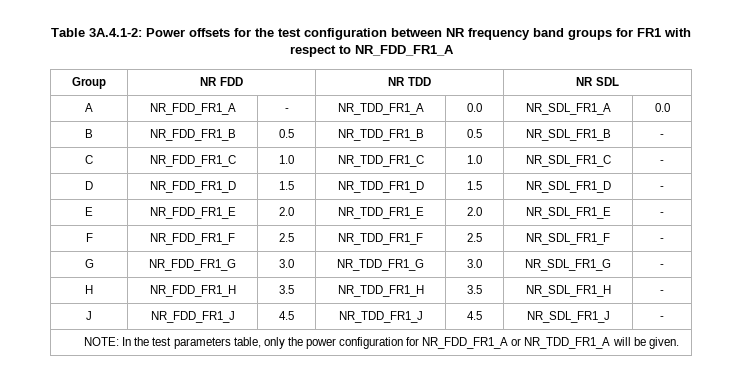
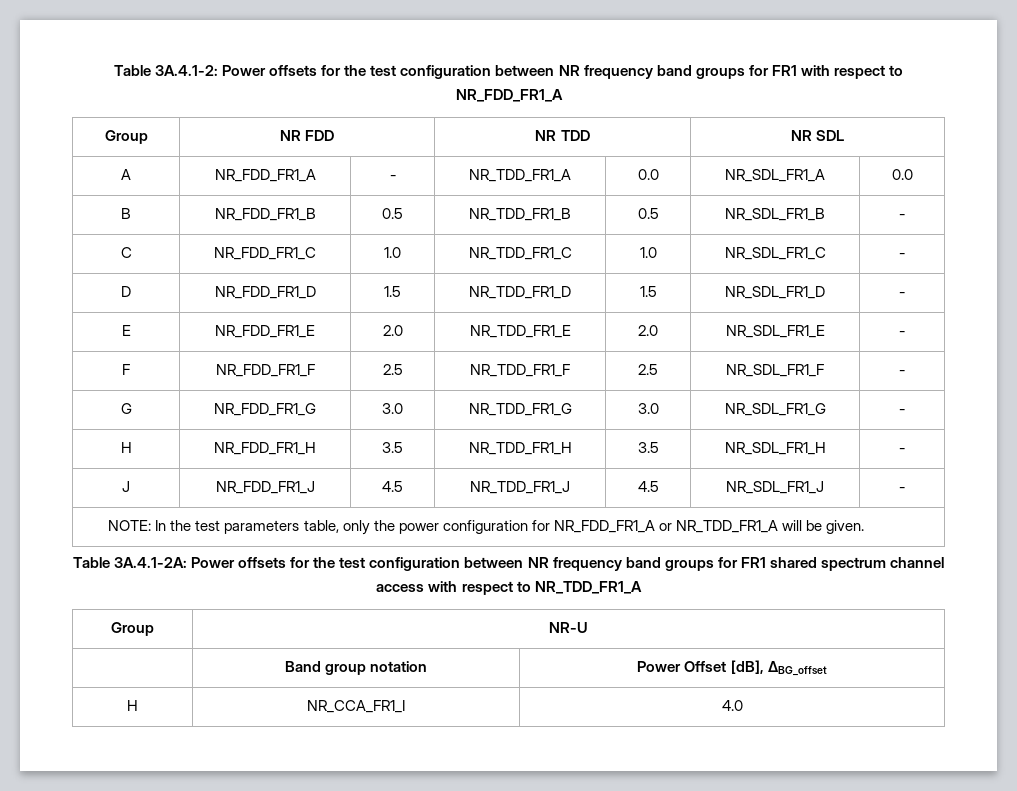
(679, 343) none -> [73,557,944,571] [376,581,642,595] [111,622,154,636] [549,622,588,633] [284,661,428,675] [637,660,827,676] [127,700,138,711] [307,700,405,713] [721,700,743,711] // Table 3A.4.1-2A: Power offsets for the test configuration between NR frequency band groups for FR1 shared spectrum channel access with respect to NR_TDD_FR1_A // Group | NR-U // | Band group notation | Power Offset [dB], ΔBG_offset // H | NR_CCA_FR1_I | 4.0

